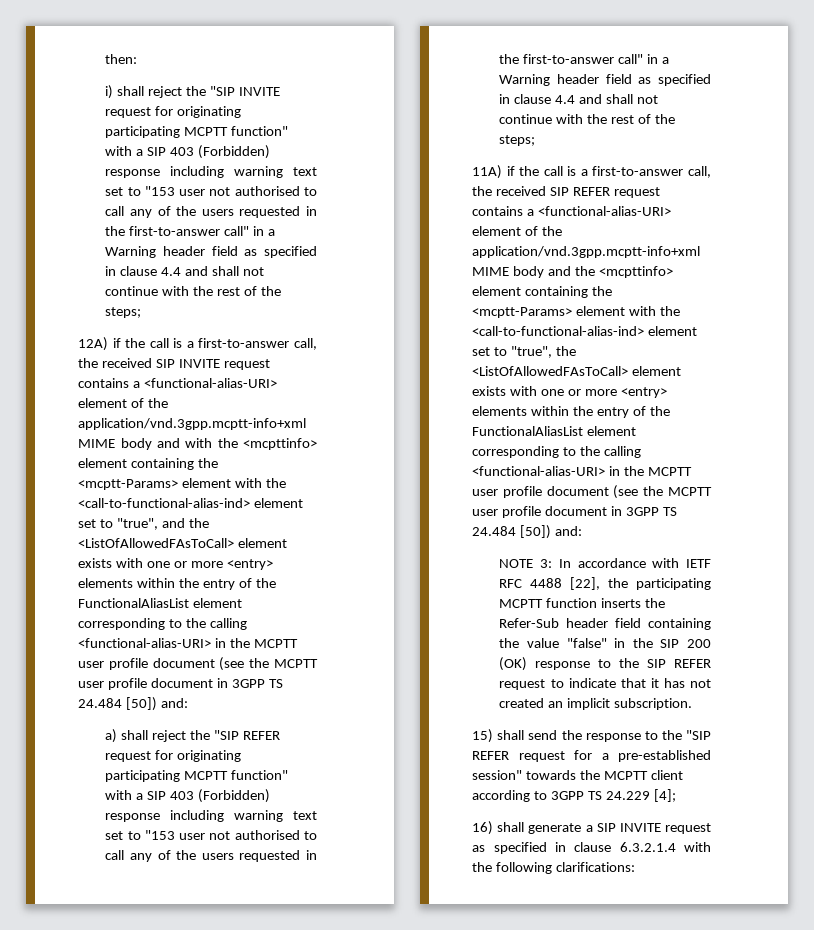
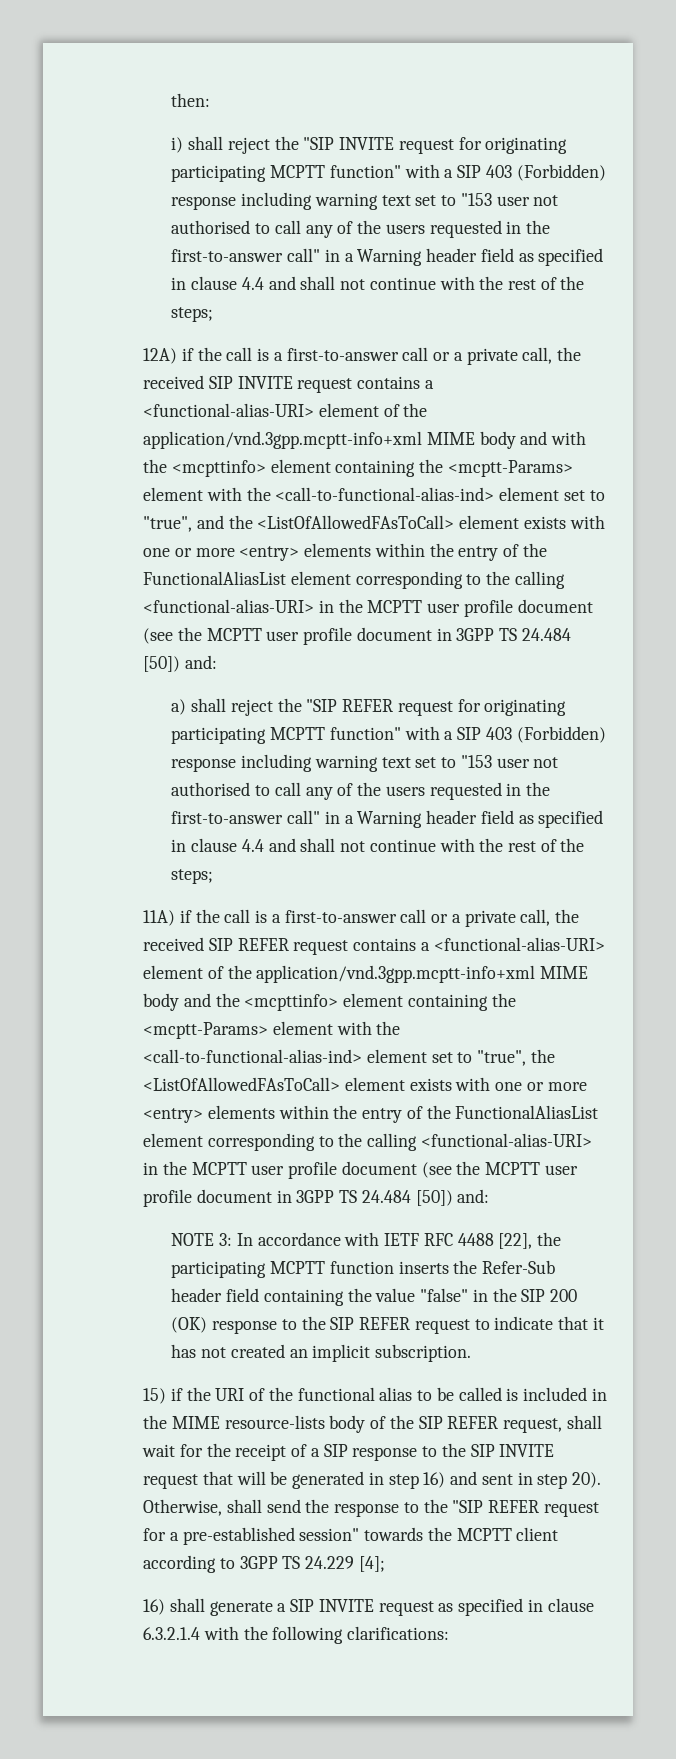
(290, 343) none -> [402,347,518,365] call or a private
(684, 171) none -> [400,909,516,927] call or a private
(494, 736) none -> [170,1387,607,1401] [143,1415,602,1433] [142,1443,555,1461] [143,1471,601,1489] [143,1499,223,1516] if the URI of the functional alias to be called is included in the MIME resource-lists body of the SIP REFER request, shall wait for the receipt of a SIP response to the SIP INVITE request that will be generated in step 16) and sent in step 20). Otherwise,

